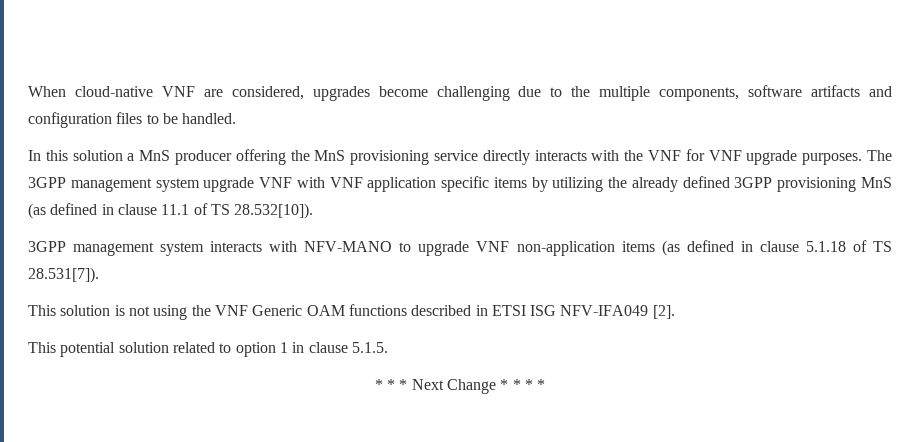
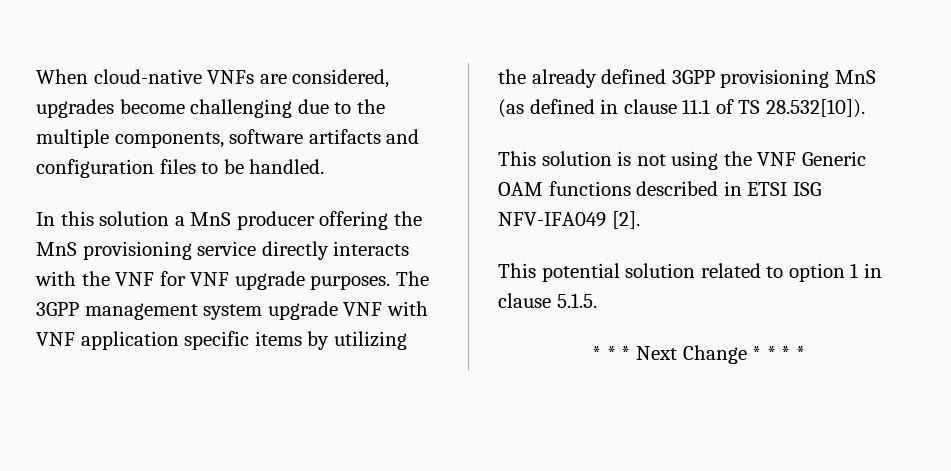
[161,86,195,97] VNF -> [207,70,255,84] VNFs
[28,240,892,256] [28,267,99,283] // 3GPP management system interacts with NFV-MANO to upgrade VNF non-application items (as defined in clause 5.1.18 of TS 28.531[7]). -> (865, 108) none

